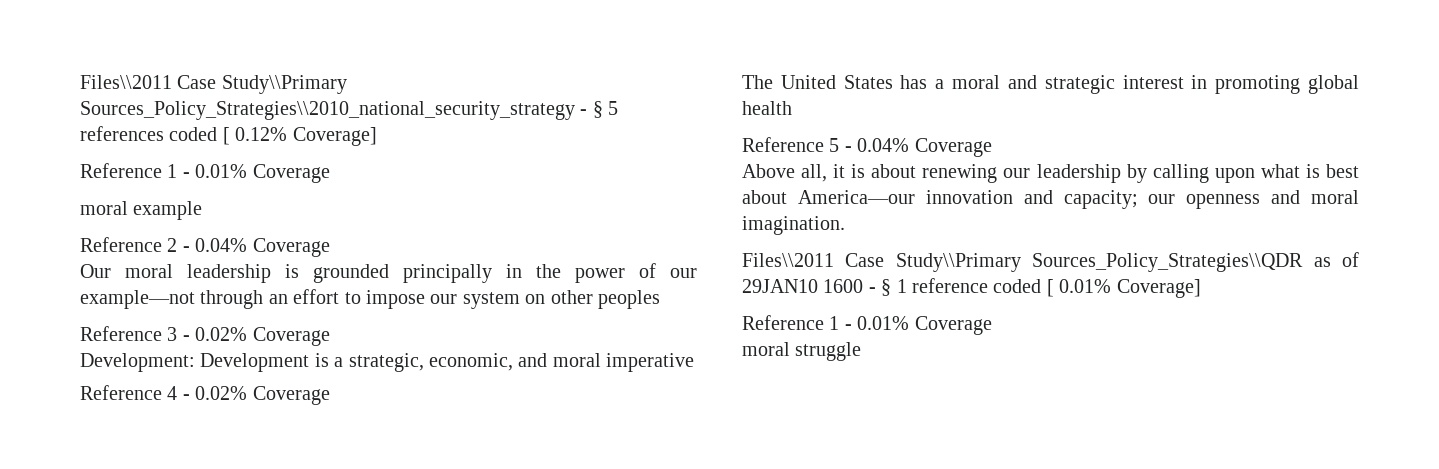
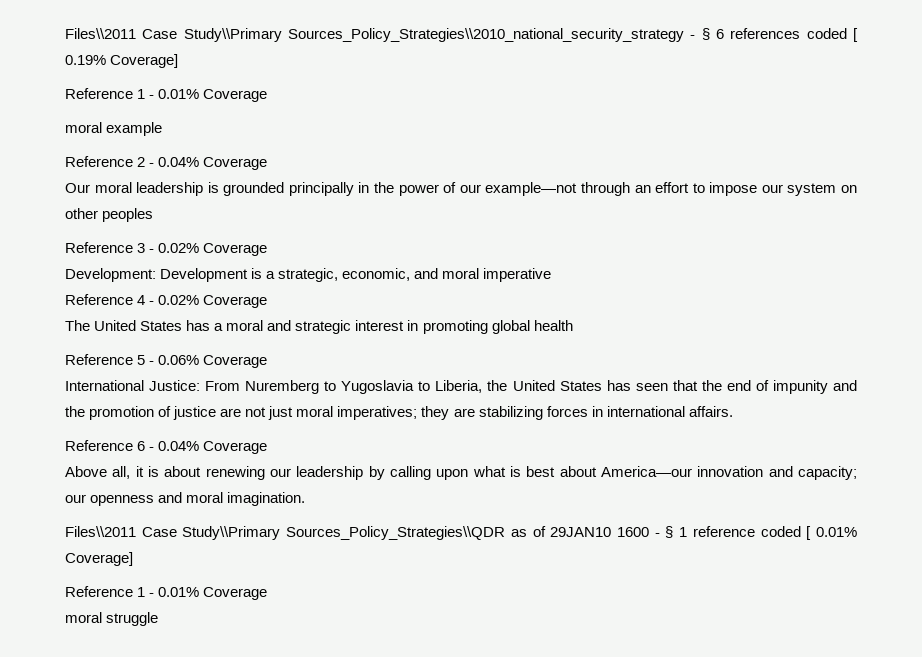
[608,101,619,115] 5 -> [716,29,725,39] 6
[235,127,288,141] 0.12% -> [65,55,106,65] 0.19%
(852, 149) none -> [158,355,268,368] [65,380,857,394] [65,406,733,420] [65,440,155,451] 0.06% Coverage // International Justice: From Nuremberg to Yugoslavia to Liberia, the United States has seen that the end of impunity and the promotion of justice are not just moral imperatives; they are stabilizing forces in international affairs. // Reference 6 -

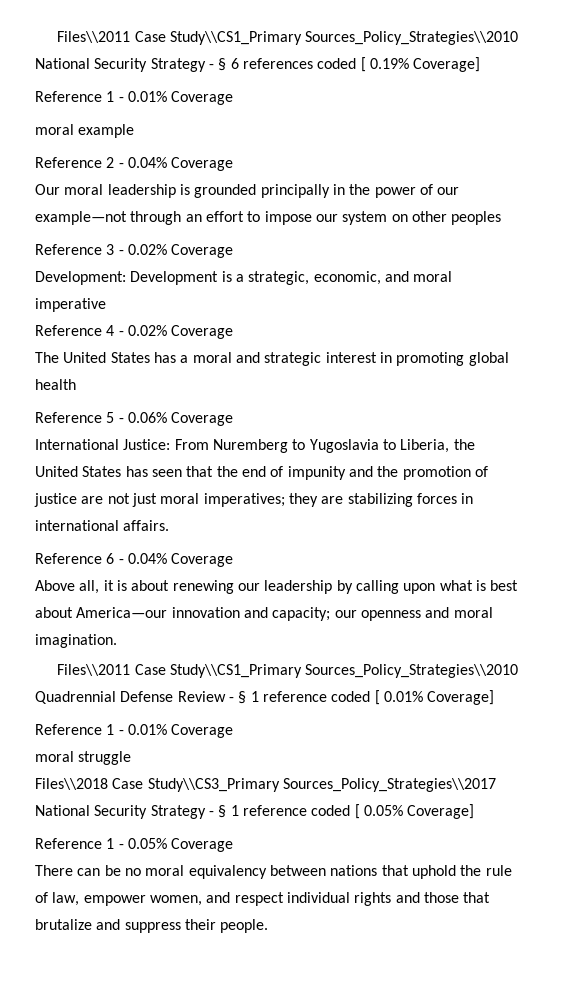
[65,28,684,42] Files\\2011 Case Study\\Primary Sources_Policy_Strategies\\2010_national_security_strategy -> [57,31,519,45] [35,58,206,72] Files\\2011 Case Study\\CS1_Primary Sources_Policy_Strategies\\2010 National Security Strategy
[182,526,649,540] Study\\Primary Sources_Policy_Strategies\\QDR as of 29JAN10 1600 -> [170,664,519,678] [35,691,226,704] Study\\CS1_Primary Sources_Policy_Strategies\\2010 Quadrennial Defense Review
(159, 619) none -> [35,778,496,792] [35,804,475,819] [35,838,234,852] [35,865,512,879] [35,892,491,906] [35,919,269,933] // Files\\2018 Case Study\\CS3_Primary Sources_Policy_Strategies\\2017 National Security Strategy - § 1 reference coded [ 0.05% Coverage] // Reference 1 - 0.05% Coverage // There can be no moral equivalency between nations that uphold the rule of law, empower women, and respect individual rights and those that brutalize and suppress their people.

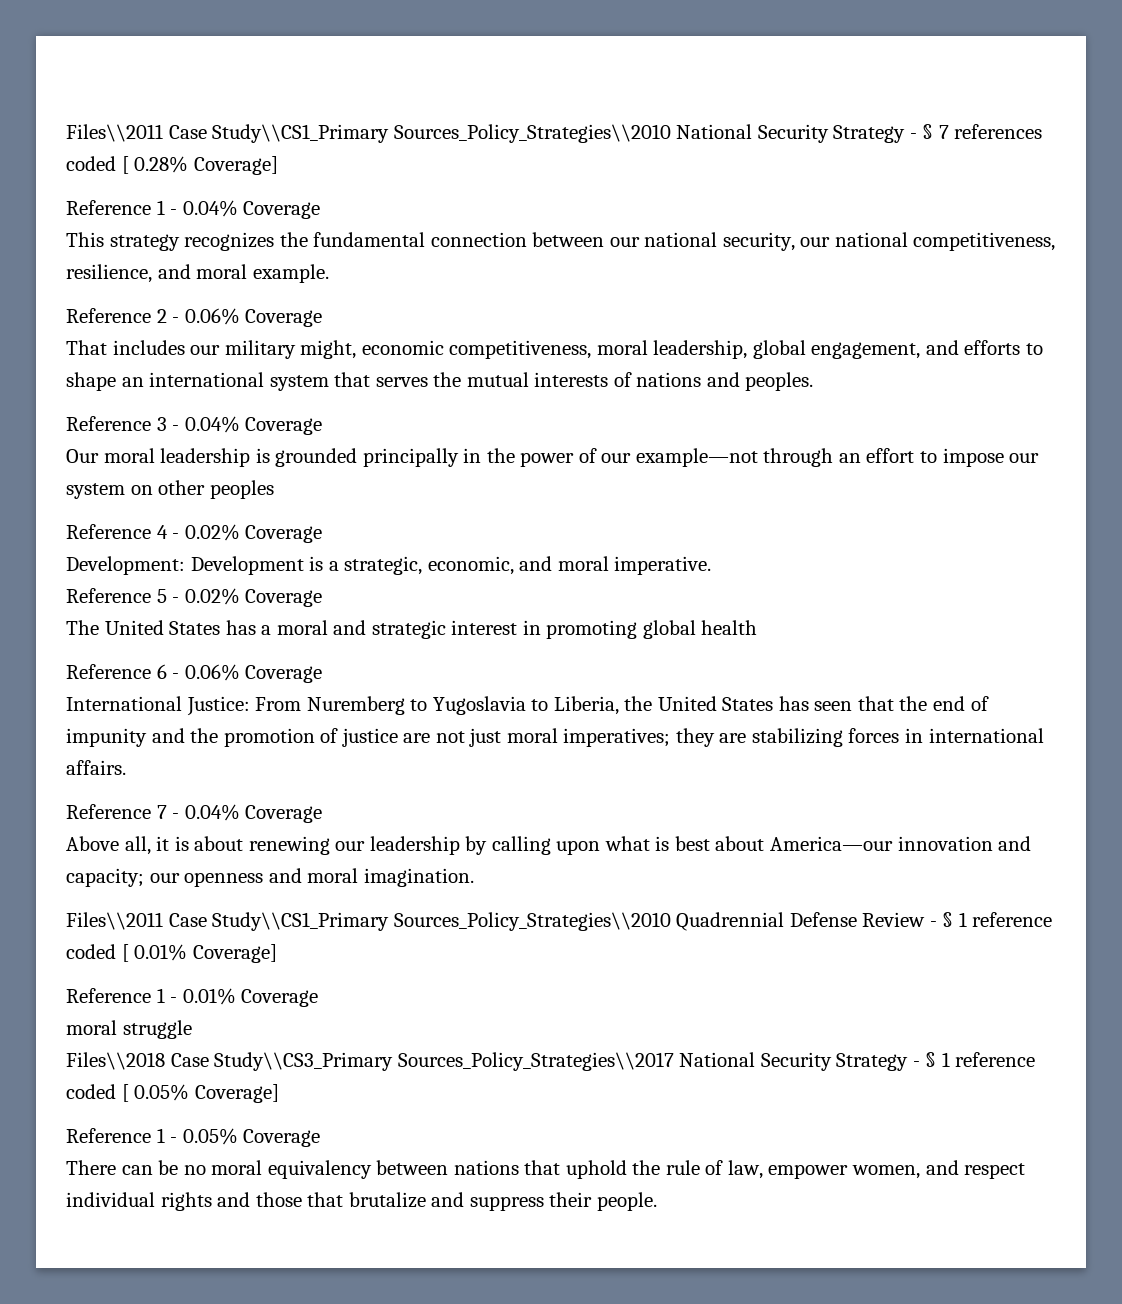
[230,58,239,69] 6 -> [938,125,949,139] 7
[369,57,481,72] [35,91,234,105] [35,124,135,138] [35,157,115,168] 0.19% Coverage] // Reference 1 - 0.01% Coverage // moral example // Reference 2 -> [134,156,278,175] [66,200,321,219] [66,232,1056,251] [66,264,329,283] [66,308,323,327] [66,340,1043,359] [66,372,814,391] [66,416,167,431] 0.28% Coverage] // Reference 1 - 0.04% Coverage // This strategy recognizes the fundamental connection between our national security, our national competitiveness, resilience, and moral example. // Reference 2 - 0.06% Coverage // That includes our military might, economic competitiveness, moral leadership, global engagement, and efforts to shape an international system that serves the mutual interests of nations and peoples. // Reference 3
[106,244,115,255] 3 -> [156,525,168,539] 4
[35,298,106,312] [35,325,115,336] imperative // Reference 4 -> [614,556,712,575] [66,588,167,603] imperative. // Reference 5
[106,412,115,423] 5 -> [156,664,167,679] 6
[106,553,115,564] 6 -> [156,805,167,819] 7

